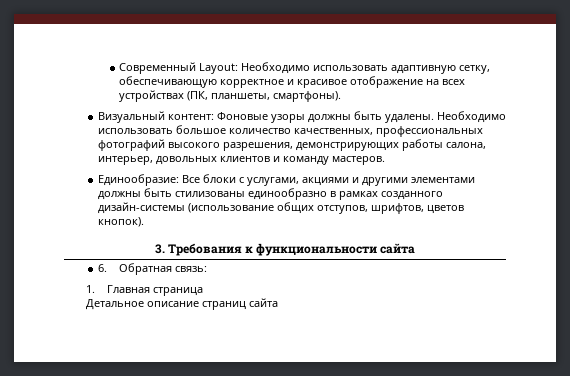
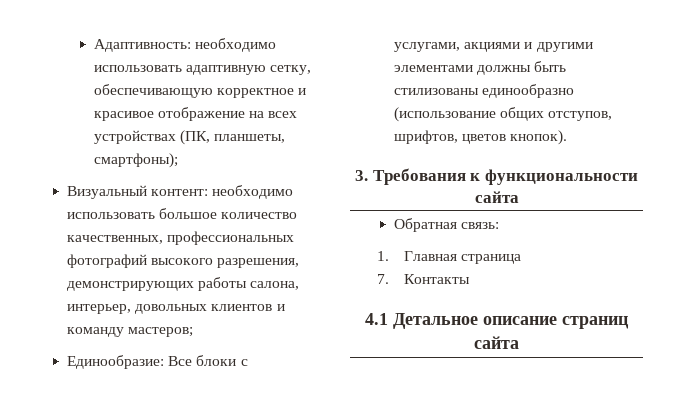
[119,62,311,74] Современный Layout: Необходимо -> [93,38,277,52] Адаптивность: необходимо
[273,91,342,102] смартфоны). -> [93,153,178,168] смартфоны);
[216,111,506,123] Фоновые узоры должны быть удалены. Необходимо -> [212,185,294,199] необходимо
[331,156,385,165] мастеров. -> [128,327,194,337] мастеров;
[329,191,443,200] [97,202,185,214] в рамках созданного дизайн-системы -> (575, 91) none
[97,264,107,272] 6. -> (519, 197) none
(204, 291) none -> [376,274,470,284] [365,313,388,325] 7. Контакты // 4.1

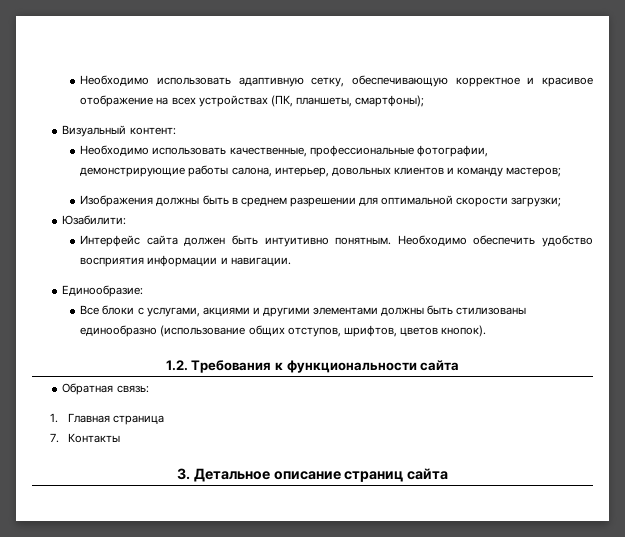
[93,38,277,52] Адаптивность: необходимо -> [80,75,150,86] Необходимо
[212,185,294,199] [66,208,298,219] [66,231,295,245] [66,254,300,268] [66,281,194,291] необходимо использовать большое количество качественных, профессиональных фотографий высокого разрешения, демонстрирующих -> [80,145,488,157] [80,167,186,177] // Необходимо использовать качественные, профессиональные фотографии, демонстрирующие
(194, 332) none -> [80,195,562,207] [62,215,127,225] [80,235,593,247] [80,255,291,267] // Изображения должны быть в среднем разрешении для оптимальной скорости загрузки; // Юзабилити: // Интерфейс сайта должен быть интуитивно понятным. Необходимо обеспечить удобство восприятия информации и навигации.
(164, 362) none -> (144, 291) //
[355,170,369,181] 3. -> [165,360,188,371] 1.2.
[365,313,388,325] 4.1 -> [176,468,190,480] 3.

